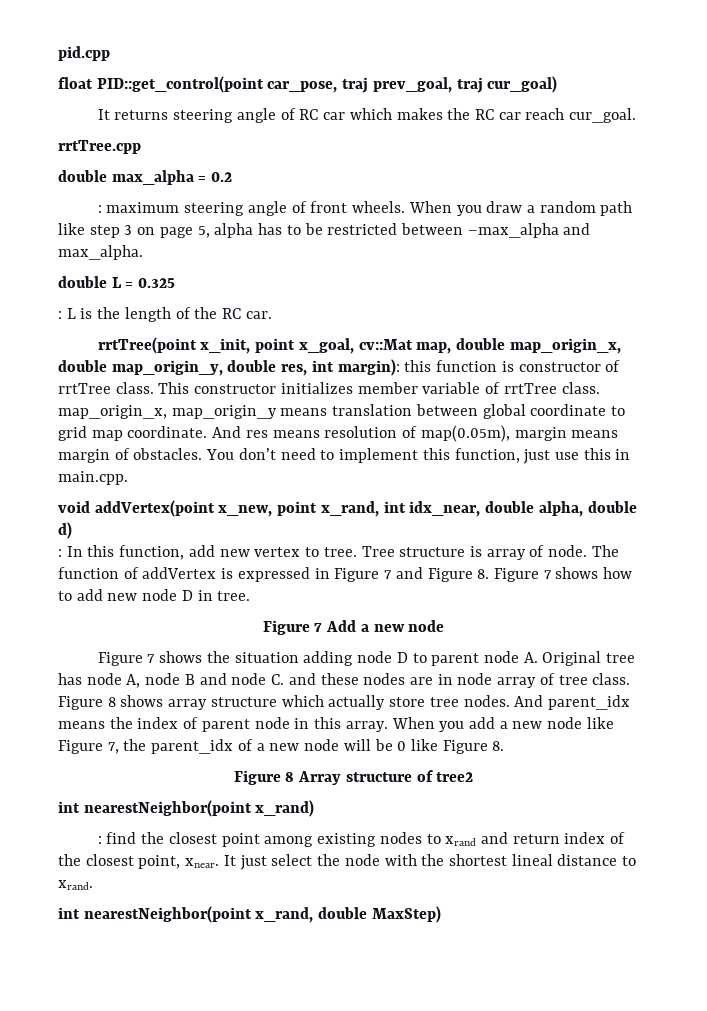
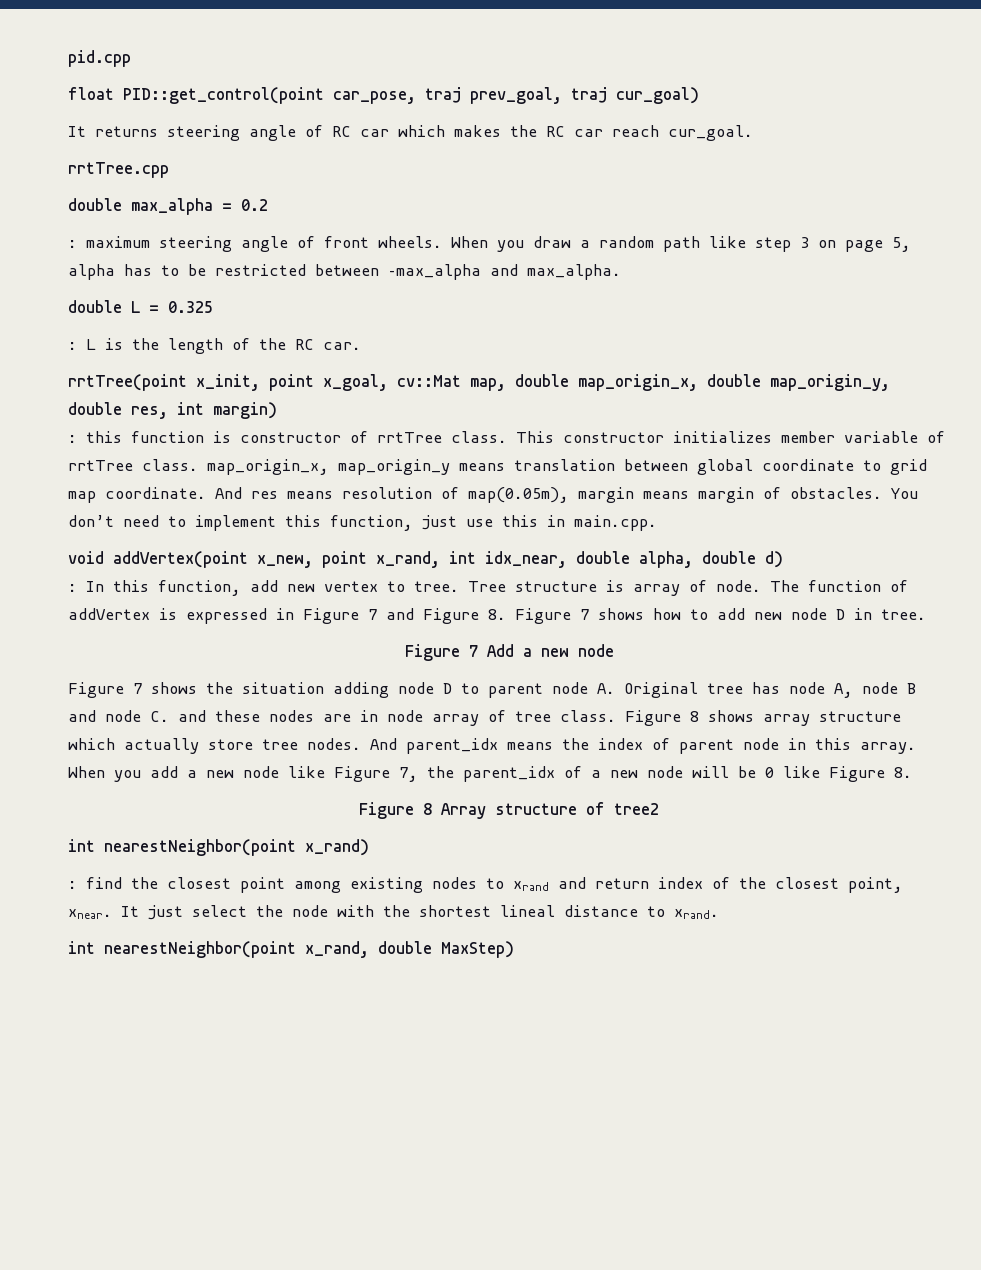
[337,359,400,376] margin): -> [213,402,277,419] [68,435,77,443] margin) // :

